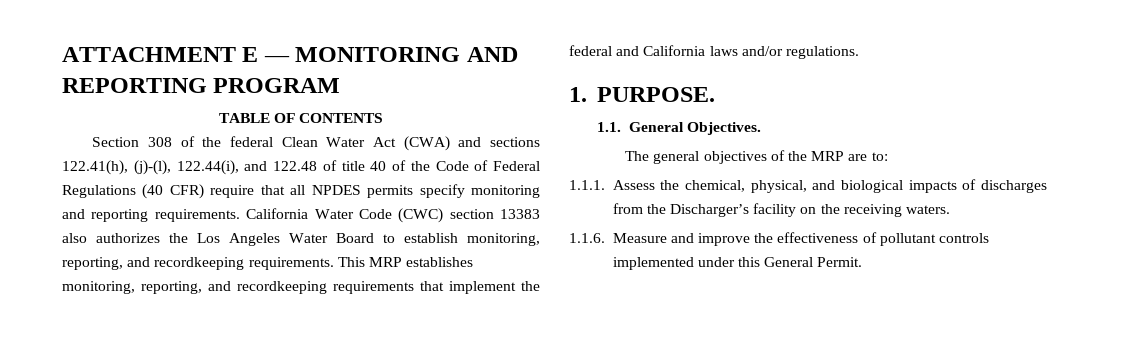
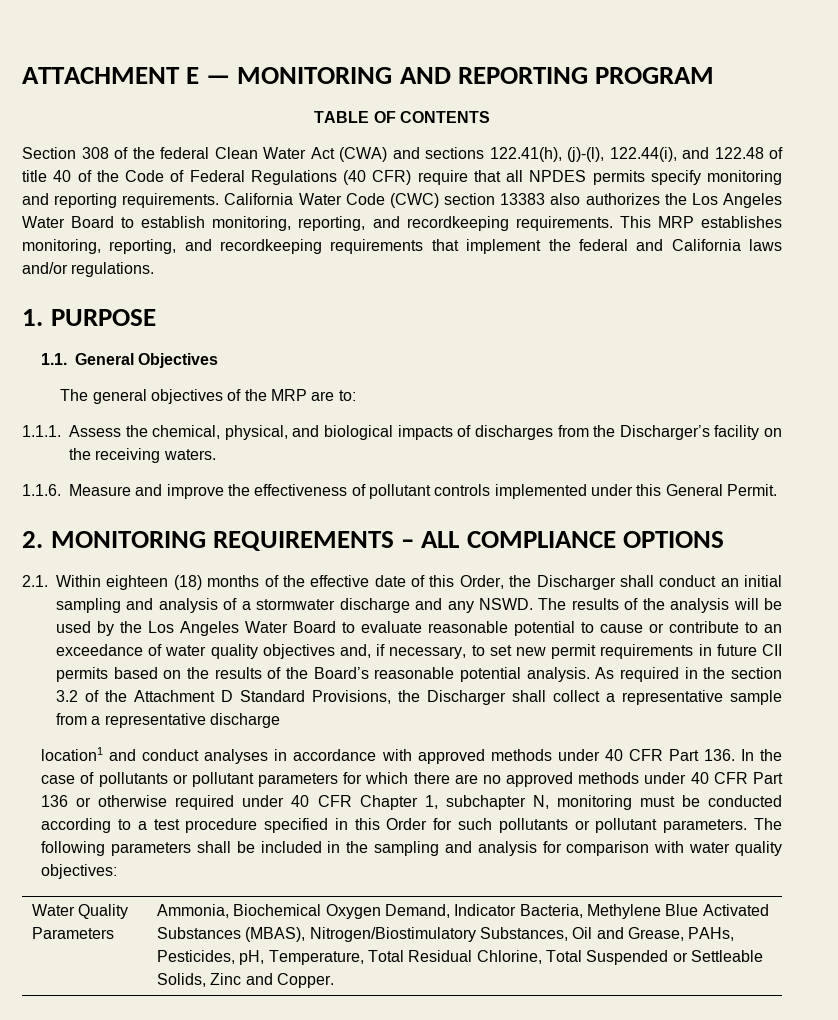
[597,87,716,102] PURPOSE. -> [51,309,156,326] PURPOSE
[687,122,762,135] Objectives. -> [138,353,219,368] Objectives
(863, 262) none -> [22,531,724,551] [22,575,782,590] [56,598,782,613] [56,621,782,636] [56,644,783,659] [56,667,782,682] [56,690,782,705] [56,713,280,728] [41,747,782,764] [41,772,784,787] [41,795,782,810] [41,818,782,833] [41,841,783,856] [41,864,118,879] [31,904,129,919] [31,927,114,939] [156,904,769,919] [156,927,735,942] [156,950,763,965] [156,973,334,988] // 2. MONITORING REQUIREMENTS – ALL COMPLIANCE OPTIONS // 2.1. Within eighteen (18) months of the effective date of this Order, the Discharger shall conduct an initial sampling and analysis of a stormwater discharge and any NSWD. The results of the analysis will be used by the Los Angeles Water Board to evaluate reasonable potential to cause or contribute to an exceedance of water quality objectives and, if necessary, to set new permit requirements in future CII permits based on the results of the Board’s reasonable potential analysis. As required in the section 3.2 of the Attachment D Standard Provisions, the Discharger shall collect a representative sample from a representative discharge // location1 and conduct analyses in accordance with approved methods under 40 CFR Part 136. In the case of pollutants or pollutant parameters for which there are no approved methods under 40 CFR Part 136 or otherwise required under 40 CFR Chapter 1, subchapter N, monitoring must be conducted according to a test procedure specified in this Order for such pollutants or pollutant parameters. The following parameters shall be included in the sampling and analysis for comparison with water quality objectives: // Water Quality Parameters | Ammonia, Biochemical Oxygen Demand, Indicator Bacteria, Methylene Blue Activated Substances (MBAS), Nitrogen/Biostimulatory Substances, Oil and Grease, PAHs, Pesticides, pH, Temperature, Total Residual Chlorine, Total Suspended or Settleable Solids, Zinc and Copper.

